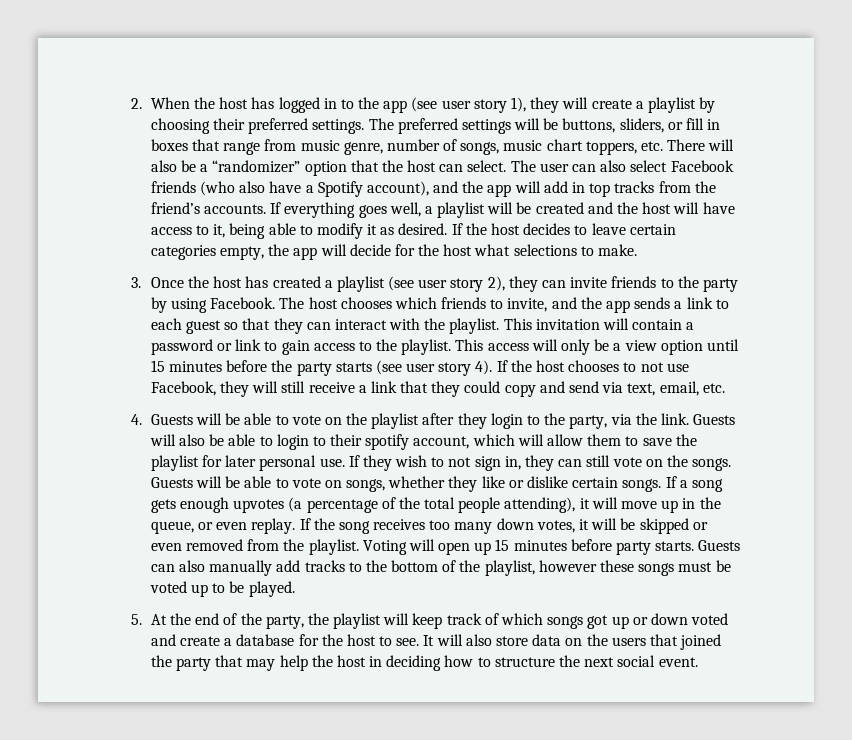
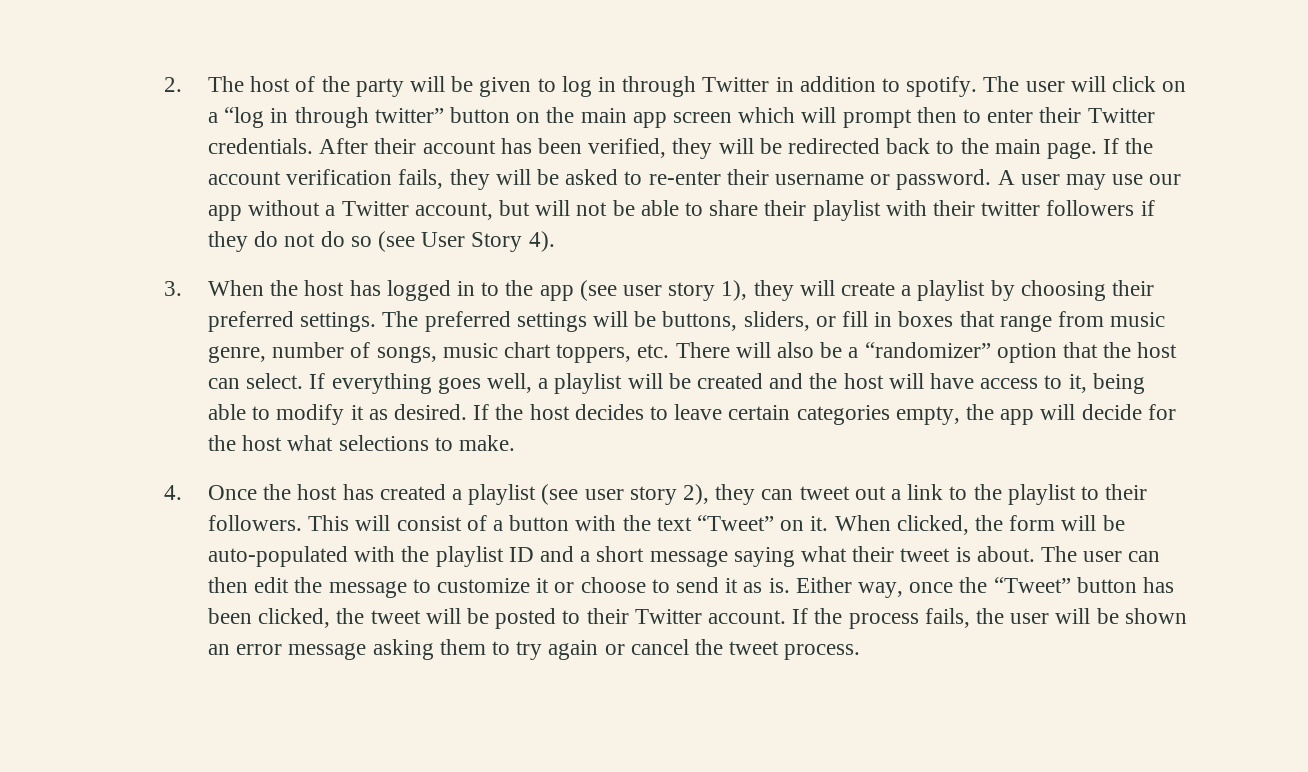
(142, 103) none -> [207,76,1187,97] [207,107,1155,128] [207,138,1154,159] [207,169,1182,190] [207,200,1155,221] [207,231,555,252] [163,281,182,296] The host of the party will be given to log in through Twitter in addition to spotify. The user will click on a “log in through twitter” button on the main app screen which will prompt then to enter their Twitter credentials. After their account has been verified, they will be redirected back to the main page. If the account verification fails, they will be asked to re-enter their username or password. A user may use our app without a Twitter account, but will not be able to share their playlist with their twitter followers if they do not do so (see User Story 4). // 3.
[510,160,734,172] [150,181,716,197] [150,202,266,214] The user can also select Facebook friends (who also have a Spotify account), and the app will add in top tracks from the friend’s accounts. -> (304, 381) none
[130,277,141,288] 3. -> [163,485,182,500] 4.
[570,276,738,292] [150,297,729,313] [150,318,695,334] [150,339,739,355] [150,360,689,376] [150,381,725,397] [130,413,736,429] [149,434,697,450] [150,455,732,471] [150,476,723,492] [150,497,721,513] [150,518,708,534] [150,539,741,555] [150,560,731,576] [149,581,295,597] [130,613,729,629] [150,634,722,650] [150,655,698,671] invite friends to the party by using Facebook. The host chooses which friends to invite, and the app sends a link to each guest so that they can interact with the playlist. This invitation will contain a password or link to gain access to the playlist. This access will only be a view option until 15 minutes before the party starts (see user story 4). If the host chooses to not use Facebook, they will still receive a link that they could copy and send via text, email, etc. // 4. Guests will be able to vote on the playlist after they login to the party, via the link. Guests will also be able to login to their spotify account, which will allow them to save the playlist for later personal use. If they wish to not sign in, they can still vote on the songs. Guests will be able to vote on songs, whether they like or dislike certain songs. If a song gets enough upvotes (a percentage of the total people attending), it will move up in the queue, or even replay. If the song receives too many down votes, it will be skipped or even removed from the playlist. Voting will open up 15 minutes before party starts. Guests can also manually add tracks to the bottom of the playlist, however these songs must be voted up to be played. // 5. At the end of the party, the playlist will keep track of which songs got up or down voted and create a database for the host to see. It will also store data on the users that joined the party that may help the host in deciding how to structure the next social event. -> [799,484,1148,505] [207,515,1125,535] [207,546,1161,567] [207,577,1175,598] [207,608,1187,629] [207,639,861,660] tweet out a link to the playlist to their followers. This will consist of a button with the text “Tweet” on it. When clicked, the form will be auto-populated with the playlist ID and a short message saying what their tweet is about. The user can then edit the message to customize it or choose to send it as is. Either way, once the “Tweet” button has been clicked, the tweet will be posted to their Twitter account. If the process fails, the user will be shown an error message asking them to try again or cancel the tweet process.

